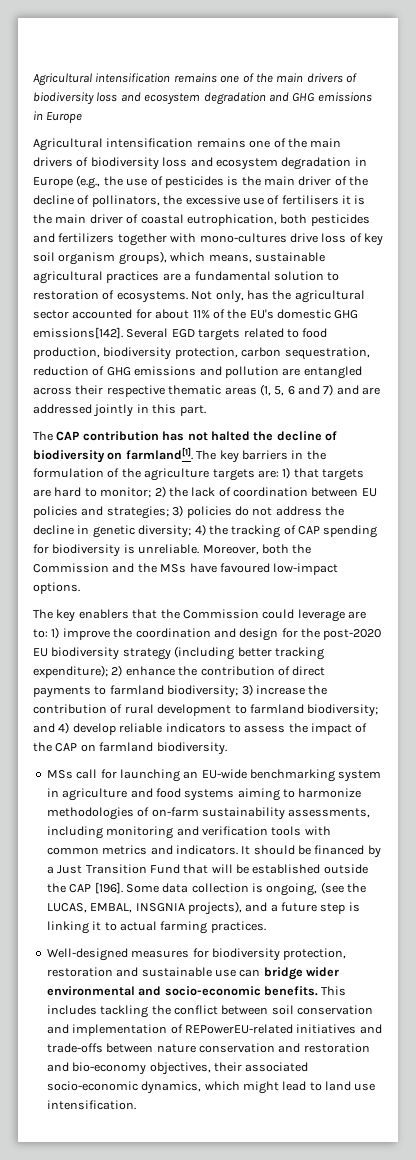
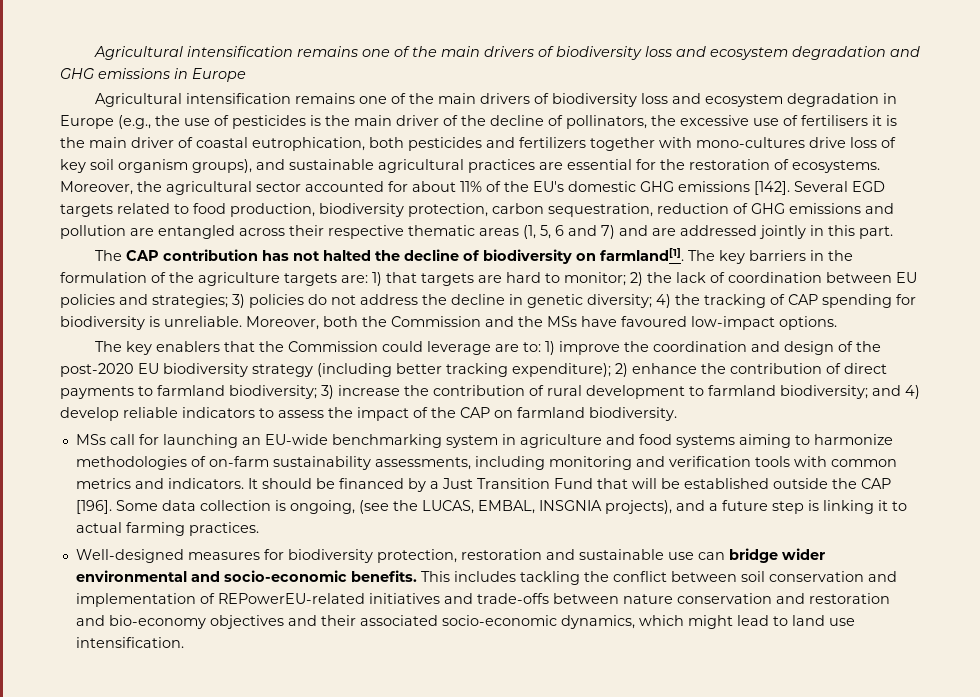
[170,252,252,263] which means, -> [256,159,285,170] and
[184,271,340,281] [33,290,269,303] a fundamental solution to restoration of ecosystems. Not only, has -> [567,159,880,173] [60,181,133,195] essential for the restoration of ecosystems. Moreover,
[33,327,123,339] emissions[142]. -> [678,181,790,195] emissions [142].
[281,628,298,638] for -> [837,341,853,352] of
[149,1062,211,1075] objectives, -> [209,615,317,629] objectives and

